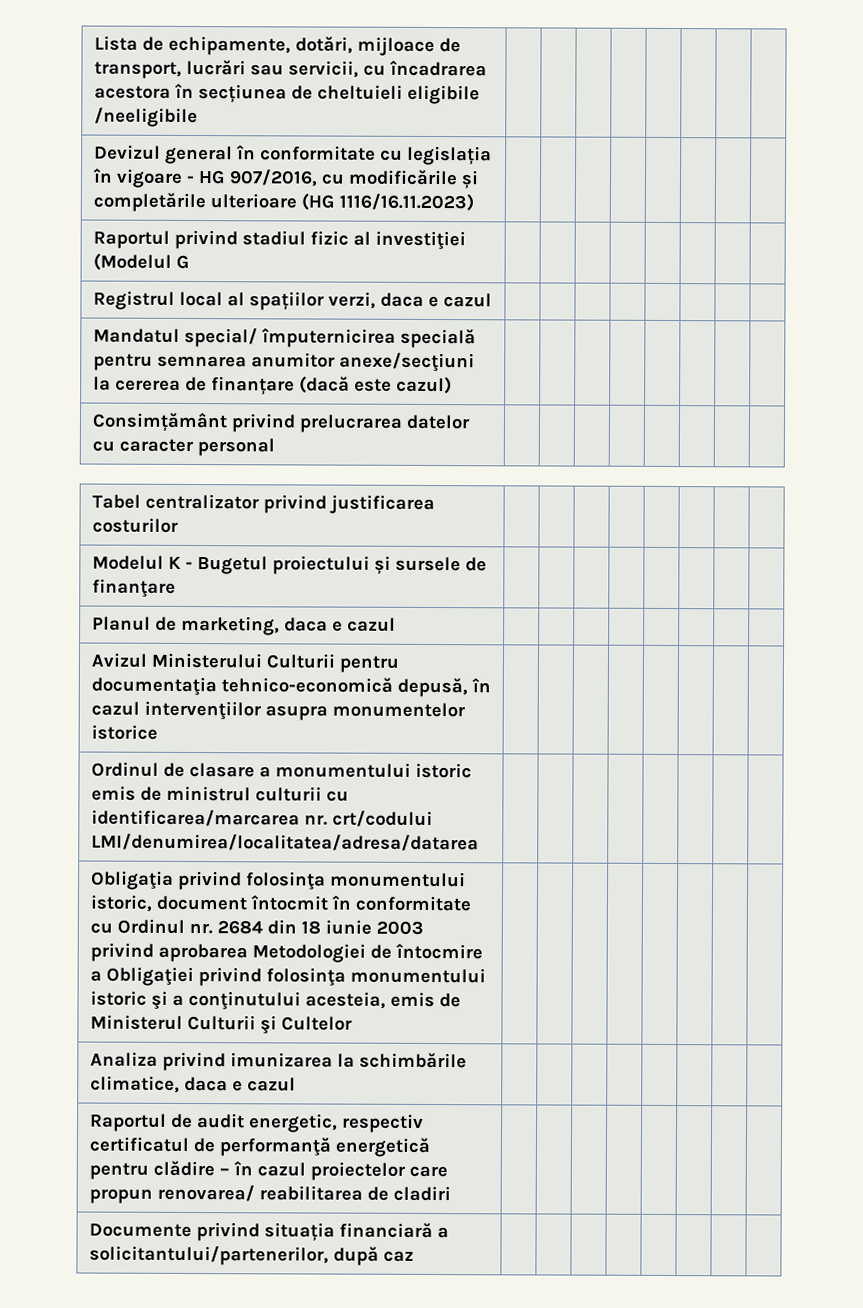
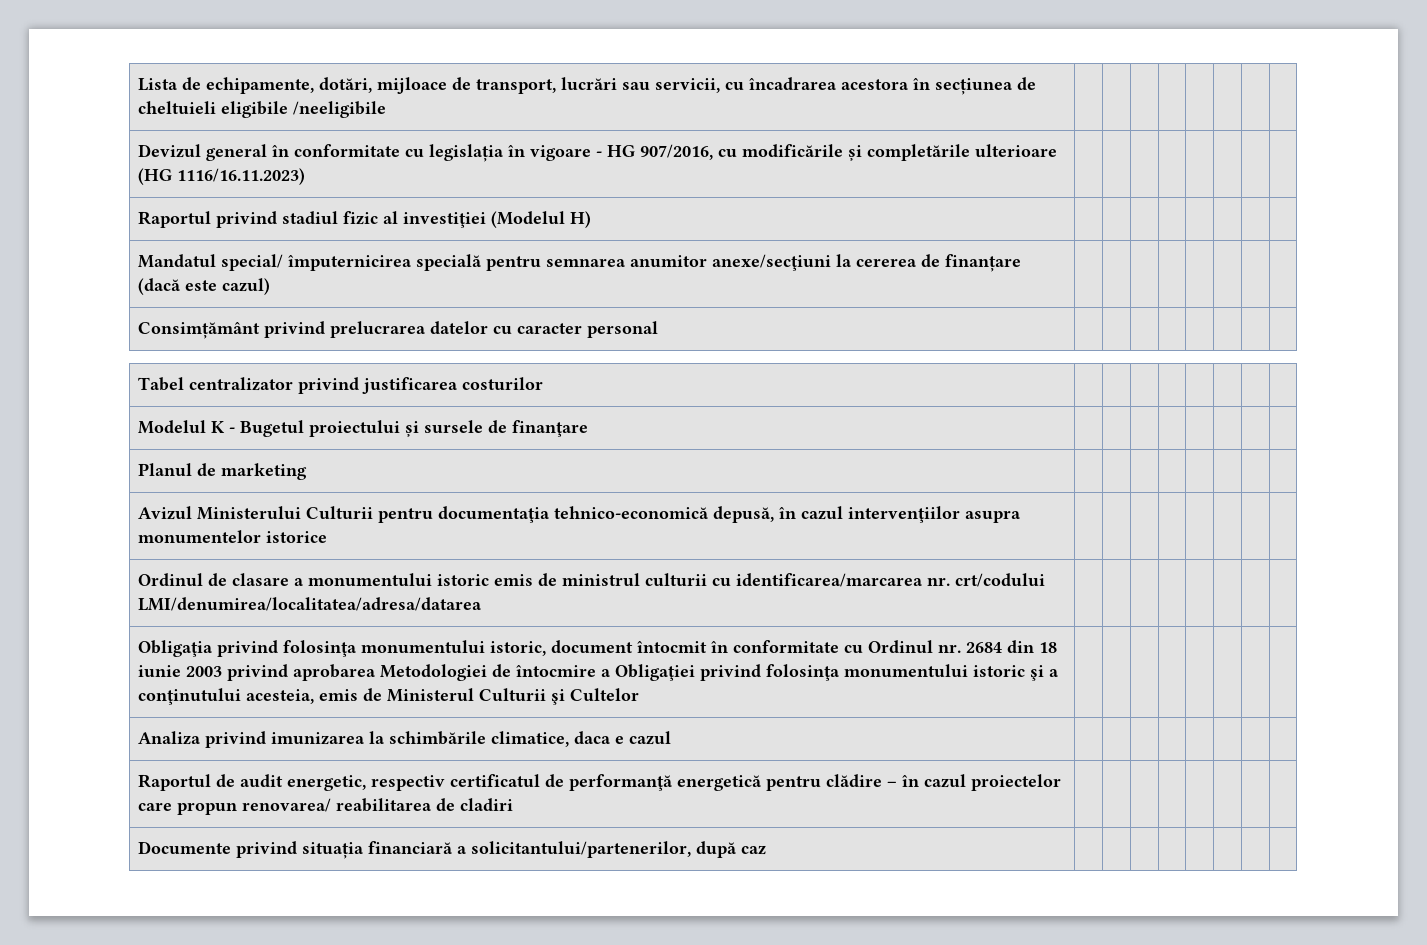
[175,254,190,269] [92,290,492,311] G | | | | | | | | // Registrul local al spațiilor verzi, daca e cazul -> [569,211,591,228] H)
[180,615,396,636] marketing, daca e cazul -> [220,463,307,480] marketing

